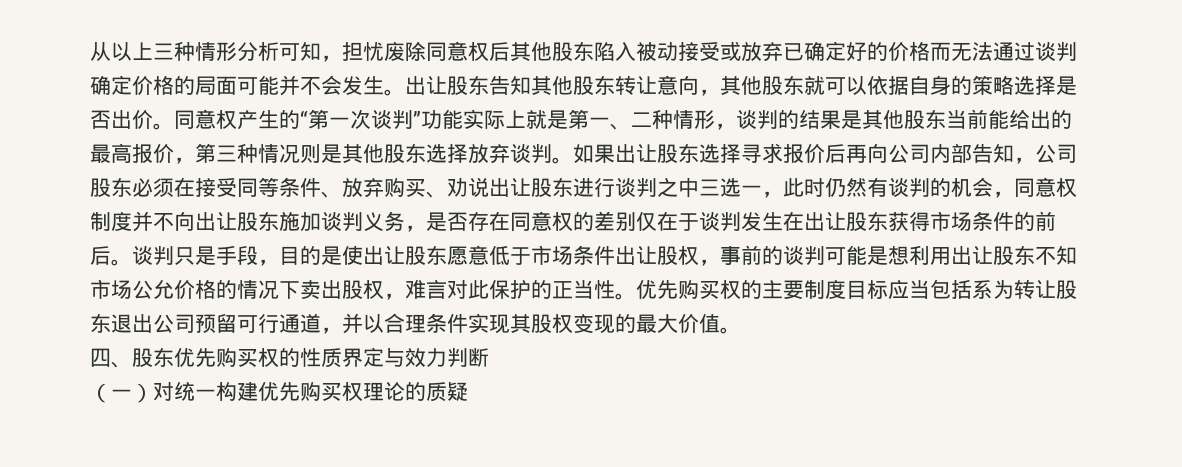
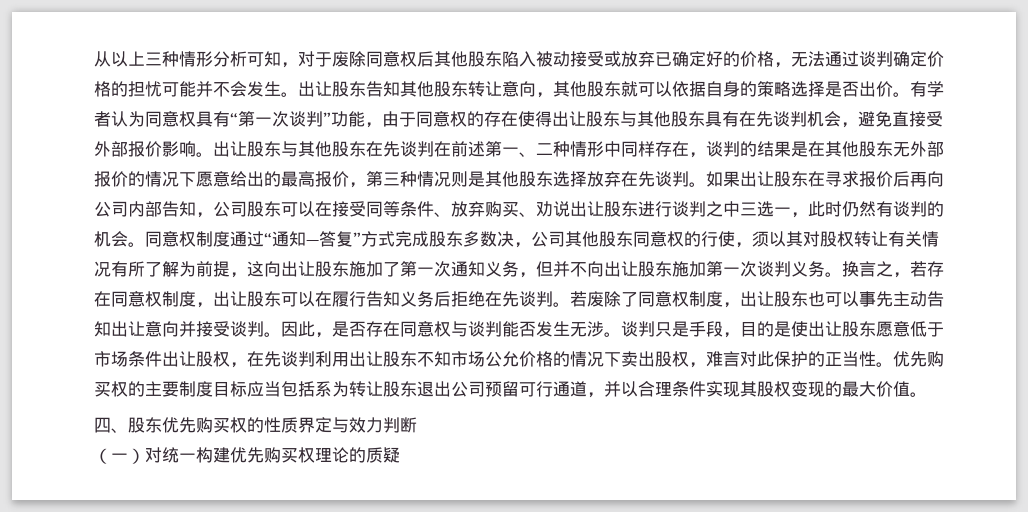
[342,42,384,61] 担忧 -> [298,51,332,67] 对于
[930,42,951,61] 而 -> [774,62,791,68] ，
[195,76,237,95] 局面 -> [128,81,162,97] 担忧
[174,109,300,130] 同意权产生的 -> [910,81,944,97] [94,111,230,127] 有学者认为同意权具有
[463,109,568,129] 实际上就是 -> [365,111,943,128] [94,141,485,157] ，由于同意权的存在使得出让股东与其他股东具有在先谈判机会，避免直接受外部报价影响。出让股东与其他股东在先谈判在前述
(715, 119) none -> [604,141,689,157] 中同样存在
[862,109,1009,129] 其他股东当前能 -> [808,141,944,157] [94,171,230,187] 在其他股东无外部报价的情况下愿意
(510, 154) none -> [621,171,655,187] 在先
[699,144,741,163] 选择 -> [808,171,825,187] 在
[132,178,174,197] 必须 -> [281,201,315,217] 可以
[993,177,1077,198] [90,211,132,231] ，同意权制度 -> [128,231,939,248] [94,261,553,278] 。同意权制度通过“通知—答复”方式完成股东多数决，公司其他股东同意权的行使，须以其对股权转让有关情况有所了解为前提，这向出让股东施加了第一次通知义务，但
(321, 222) none -> [706,261,757,277] 第一次
[405,211,1056,232] [90,246,111,265] ，是否存在同意权的差别仅在于谈判发生在出让股东获得市场条件的前后 -> [825,261,944,278] [94,291,944,308] [94,321,604,338] 。换言之，若存在同意权制度，出让股东可以在履行告知义务后拒绝在先谈判。若废除了同意权制度，出让股东也可以事先主动告知出让意向并接受谈判。因此，是否存在同意权与谈判能否发生无涉
[720,245,909,265] 事前的谈判可能是想 -> [247,351,315,367] 在先谈判

